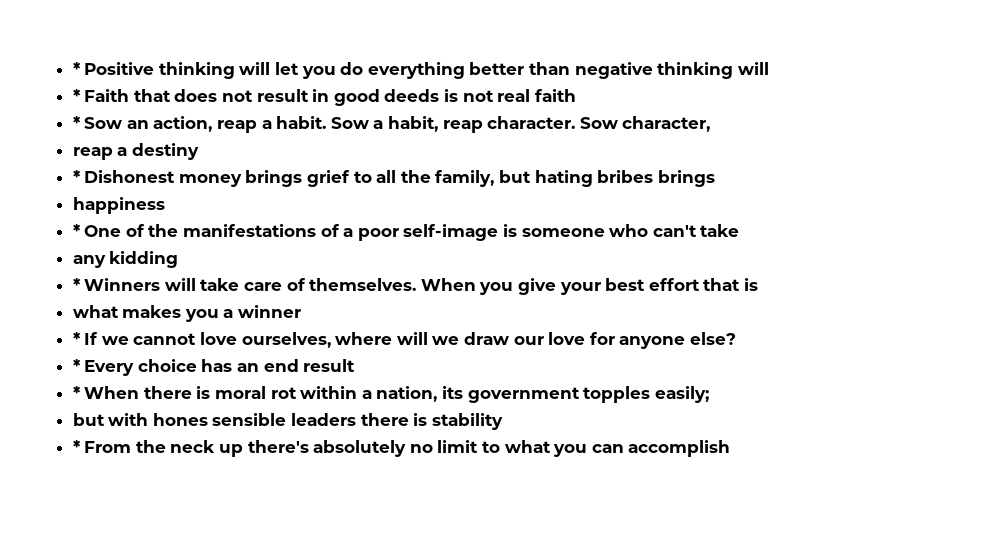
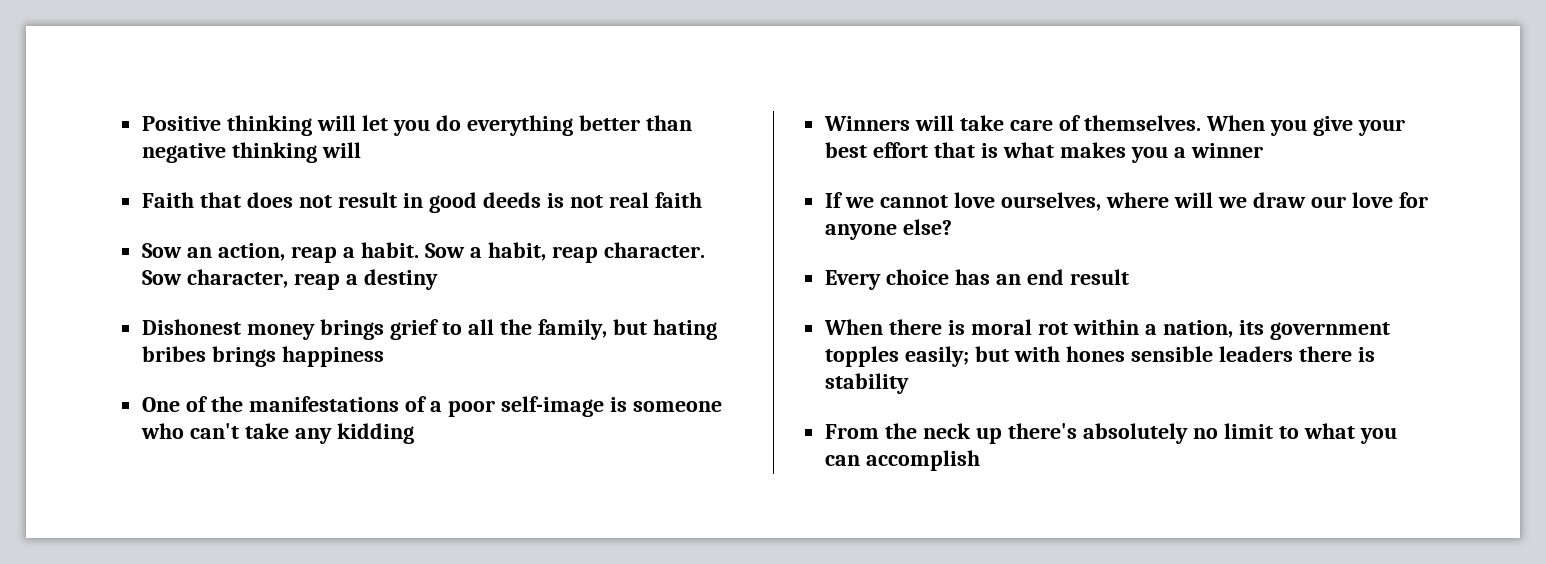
[72,62,81,75] * -> (142, 123) none
[72,89,81,102] * -> (362, 150) none
[72,116,81,129] * -> (702, 200) none
(711, 124) // -> (289, 278) none
[72,170,81,183] * -> (438, 279) none
(715, 178) // -> (277, 356) none
[72,224,81,237] * -> (385, 356) none
(740, 230) // -> (290, 431) none
[72,278,81,291] * -> (414, 433) none
(758, 284) // -> (999, 150) none
[72,332,81,345] * -> (1263, 150) none
[72,359,81,372] * -> (953, 227) none
[72,386,81,399] * -> (1129, 277) none
(709, 394) // -> (970, 356) none
[72,440,81,453] * -> (910, 383) none

